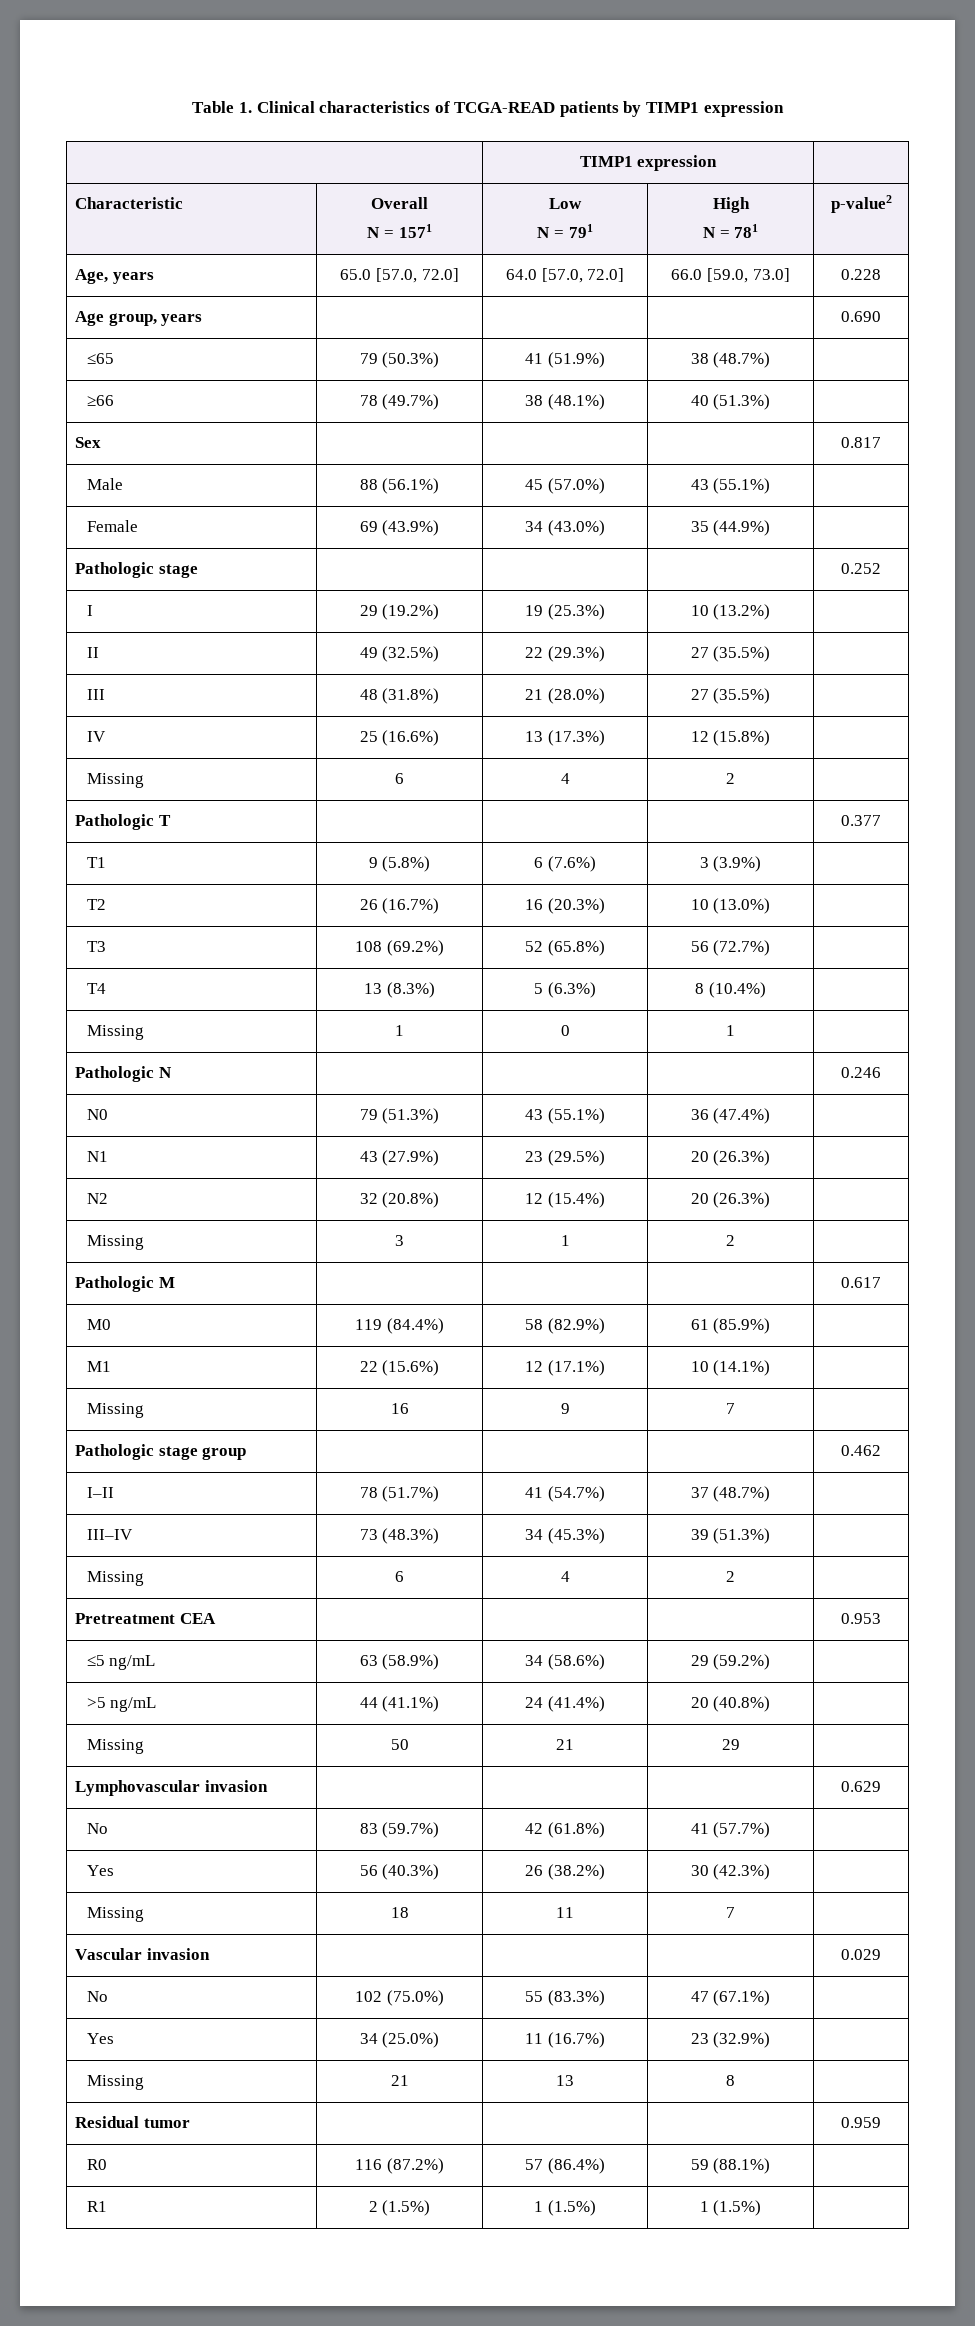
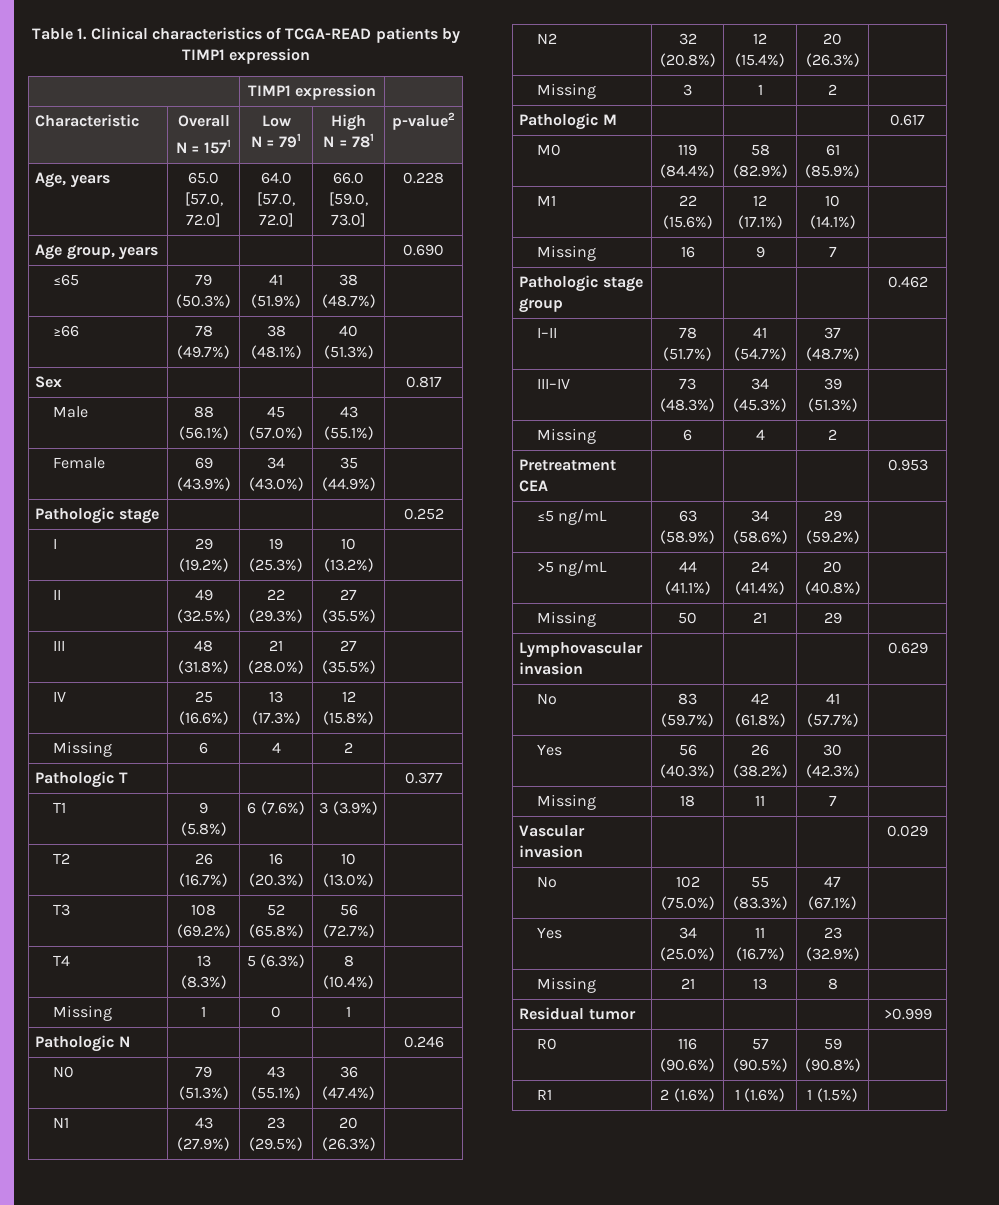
[841,2117,881,2128] 0.959 -> [883,1008,932,1020] >0.999
[386,2158,444,2174] (87.2%) -> [660,1058,715,1072] (90.6%)
[547,2158,605,2174] (86.4%) -> [732,1058,788,1072] (90.5%)
[713,2158,771,2174] (88.1%) -> [804,1058,861,1072] (90.8%)
[382,2200,431,2216] [534,2200,596,2216] [699,2200,762,2216] (1.5%) | 1 (1.5%) | 1 (1.5%) -> [673,1088,715,1102] [734,1088,786,1102] [807,1088,858,1102] (1.6%) | 1 (1.6%) | 1 (1.5%)

